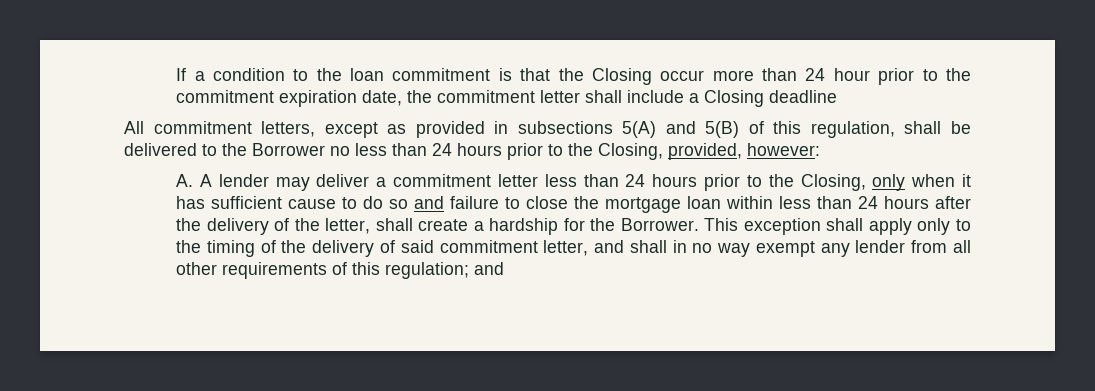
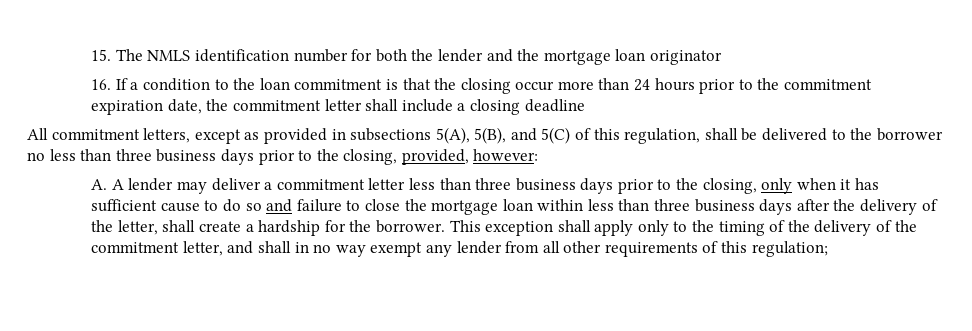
(176, 74) none -> [91,49,722,65] [91,79,112,90] 15. The NMLS identification number for both the lender and the mortgage loan originator // 16.
[591,68,652,85] Closing -> [460,78,511,94] closing
[833,68,870,81] hour -> [654,78,695,91] hours
[704,90,765,107] Closing -> [469,99,520,115] closing
[622,121,740,138] 5(A) and 5(B) -> [435,127,571,144] 5(A), 5(B), and 5(C)
[252,143,325,156] Borrower -> [876,128,943,141] borrower
[432,143,663,160] 24 hours prior to the Closing, -> [115,149,398,165] three business days prior to the closing,
[625,174,866,191] 24 hours prior to the Closing, -> [475,178,757,194] three business days prior to the closing,
[858,196,930,209] 24 hours -> [654,199,793,215] three business days
[620,218,699,231] Borrower. -> [375,220,445,233] borrower.
[400,240,434,253] said -> [894,220,917,232] the
[474,262,505,275] and -> (828, 249) none

